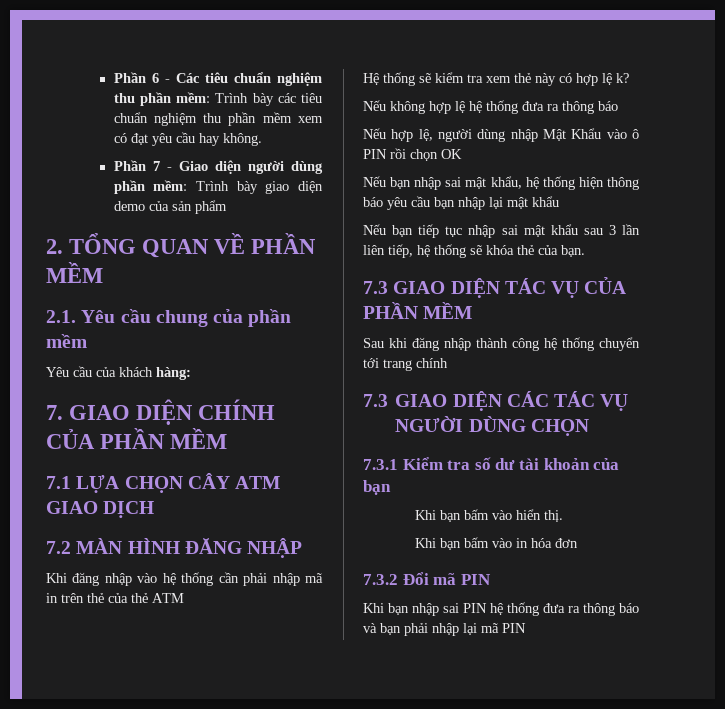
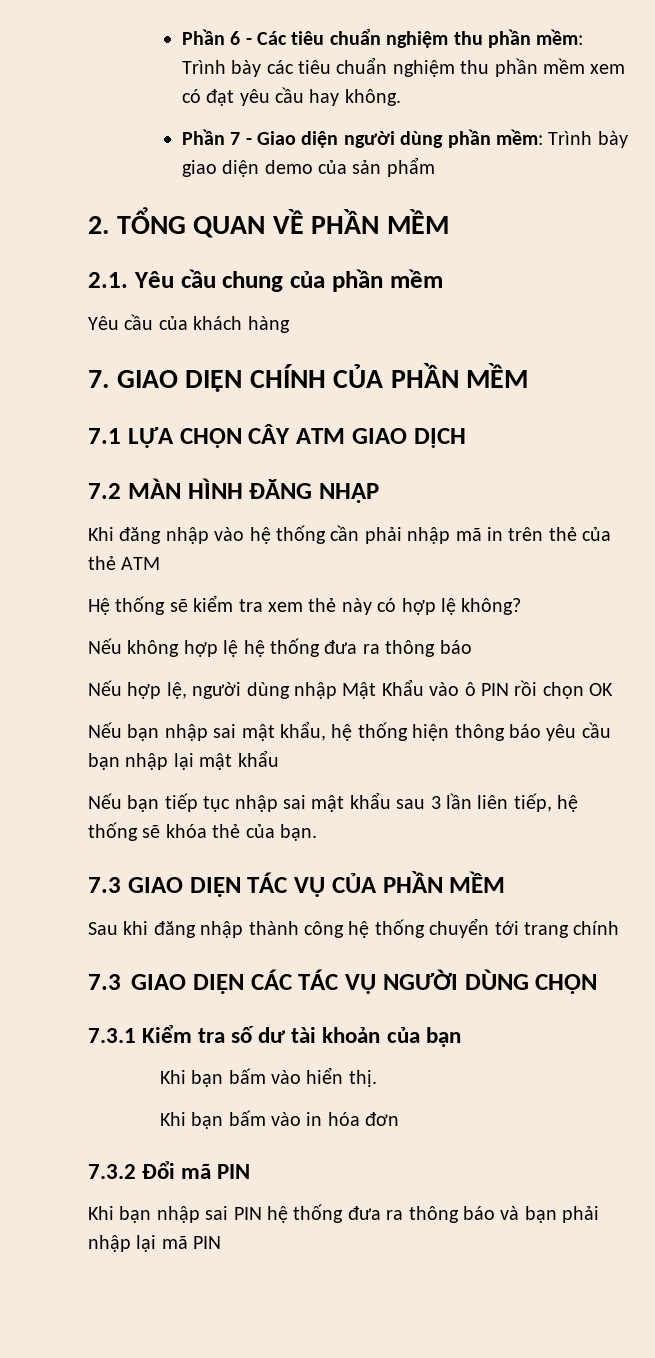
[156,367,191,380] hàng: -> [247,316,290,333] hàng
[616,73,629,83] k? -> [461,598,522,615] không?

